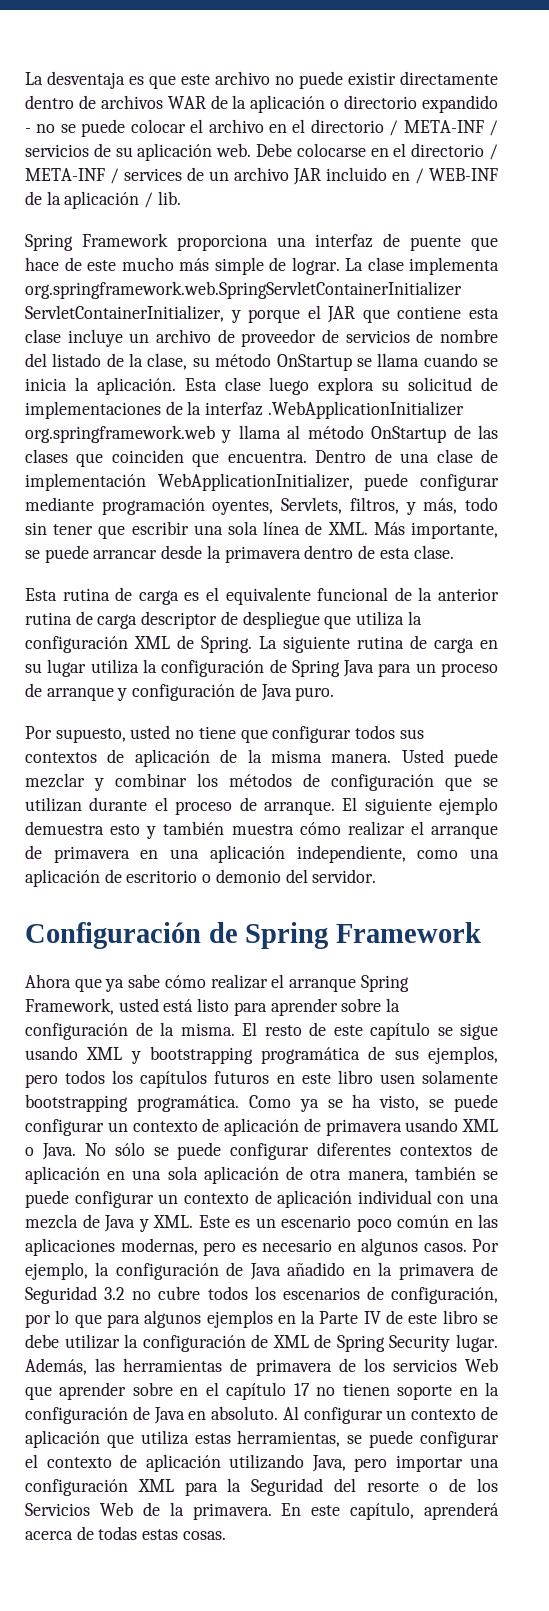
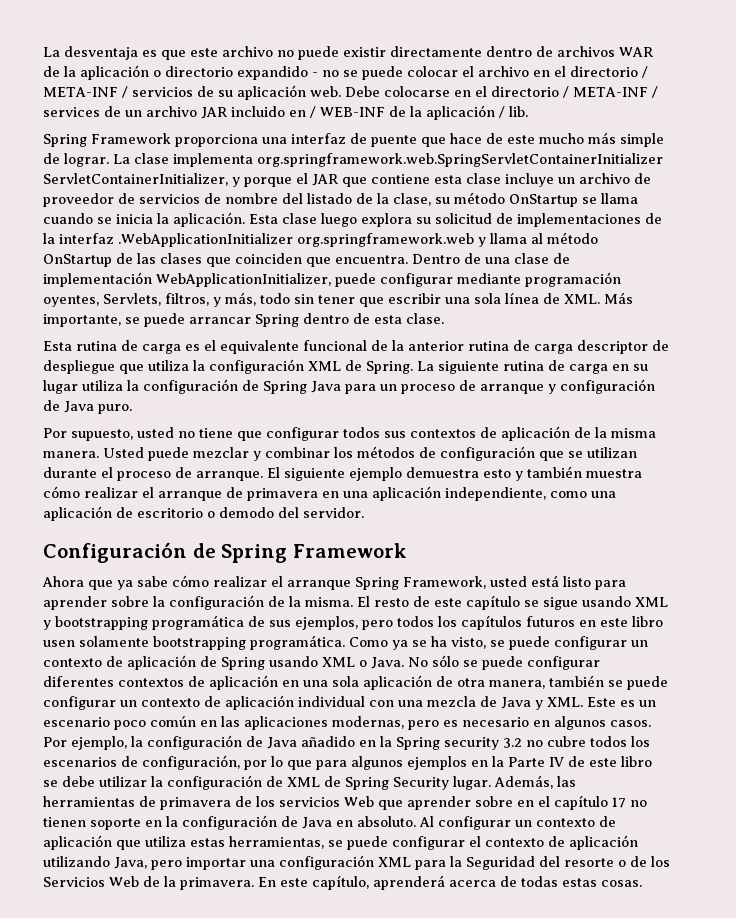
[161,545,301,563] desde la primavera -> [255,314,299,327] Spring
[215,869,281,883] demonio -> [219,507,274,518] demodo
[325,1119,402,1136] primavera -> [221,657,265,670] Spring
[398,1262,499,1280] [25,1286,97,1304] primavera de Seguridad -> [396,737,499,750] Spring security

